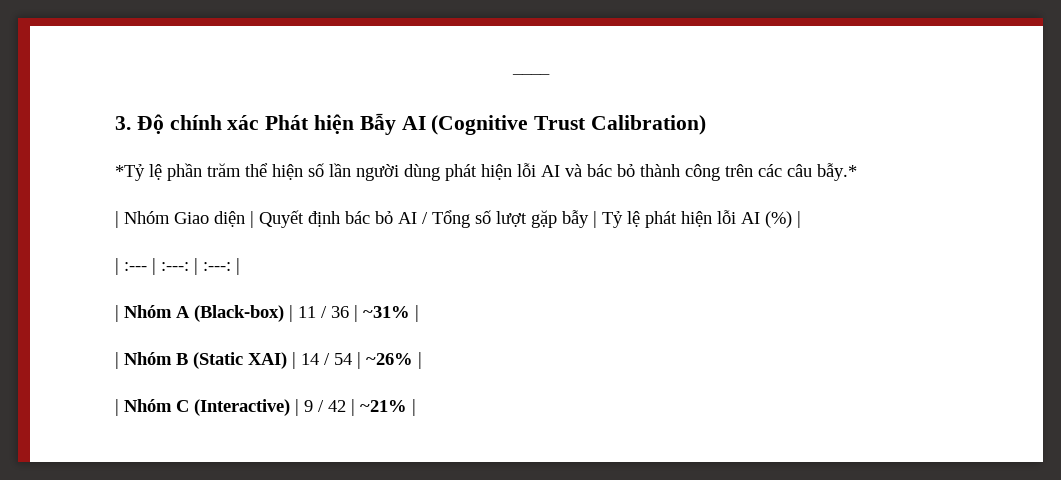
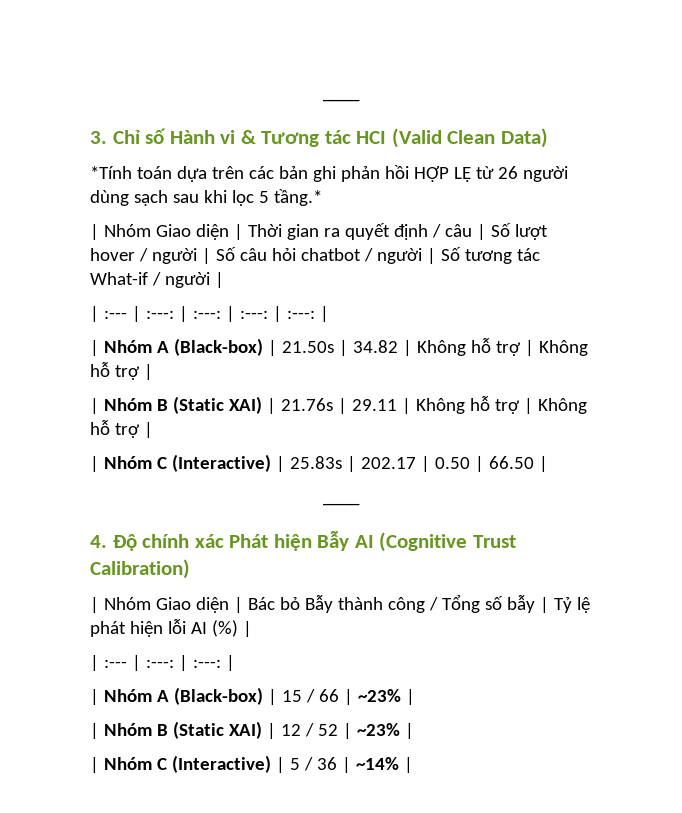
(131, 123) none -> [112,128,548,148] [90,165,568,182] [90,189,322,206] [90,223,548,240] [90,247,540,264] [90,272,224,288] [90,306,329,322] [90,338,588,356] [90,362,153,380] [90,396,587,414] [90,420,153,438] [90,454,548,472] [323,503,360,506] [90,535,107,548] Chỉ số Hành vi & Tương tác HCI (Valid Clean Data) // *Tính toán dựa trên các bản ghi phản hồi HỢP LỆ từ 26 người dùng sạch sau khi lọc 5 tầng.* // | Nhóm Giao diện | Thời gian ra quyết định / câu | Số lượt hover / người | Số câu hỏi chatbot / người | Số tương tác What-if / người | // | :--- | :---: | :---: | :---: | :---: | // | Nhóm A (Black-box) | 21.50s | 34.82 | Không hỗ trợ | Không hỗ trợ | // | Nhóm B (Static XAI) | 21.76s | 29.11 | Không hỗ trợ | Không hỗ trợ | // | Nhóm C (Interactive) | 25.83s | 202.17 | 0.50 | 66.50 | // ____ // 4.
[115,163,857,181] [115,210,417,228] // *Tỷ lệ phần trăm thể hiện số lần người dùng phát hiện lỗi AI và bác bỏ thành công trên các câu bẫy.* // | Nhóm Giao diện | Quyết định bác bỏ AI -> [90,595,425,613] // | Nhóm Giao diện | Bác bỏ Bẫy thành công
[496,210,557,228] lượt gặp -> (503, 603) none
[298,305,419,322] [115,352,422,369] [115,399,407,416] 11 / 36 | ~31% | // | Nhóm B (Static XAI) | 14 / 54 | ~26% | // | Nhóm C (Interactive) | 9 / 42 | ~21% -> [281,689,415,705] [90,721,414,739] [90,755,399,773] 15 / 66 | ~23% | // | Nhóm B (Static XAI) | 12 / 52 | ~23% | // | Nhóm C (Interactive) | 5 / 36 | ~14%

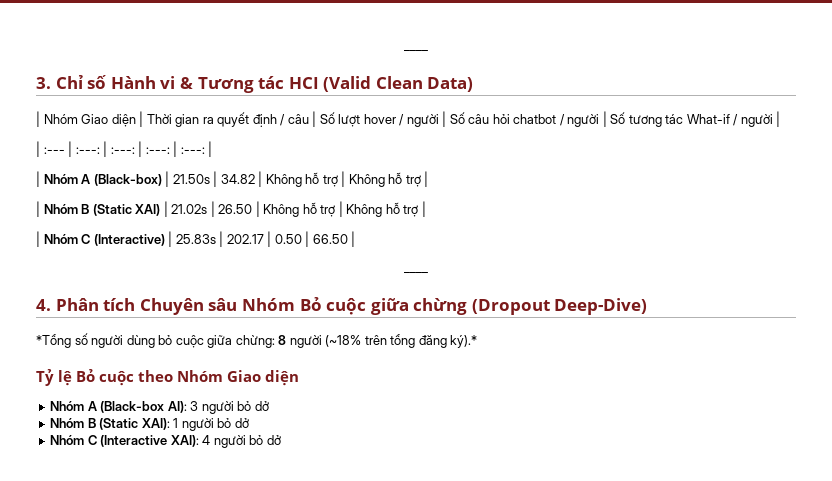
[90,165,568,182] [90,189,322,206] // *Tính toán dựa trên các bản ghi phản hồi HỢP LỆ từ 26 người dùng sạch sau khi lọc 5 tầng.* -> (474, 84) none
[280,398,397,414] 21.76s | 29.11 -> [171,201,253,217] 21.02s | 26.50
[112,531,516,552] [90,559,190,579] [90,594,590,613] [90,619,252,637] [90,655,235,671] [90,687,415,705] [90,721,414,739] [90,755,413,773] Độ chính xác Phát hiện Bẫy AI (Cognitive Trust Calibration) // | Nhóm Giao diện | Bác bỏ Bẫy thành công / Tổng số bẫy | Tỷ lệ phát hiện lỗi AI (%) | // | :--- | :---: | :---: | // | Nhóm A (Black-box) | 15 / 66 | ~23% | // | Nhóm B (Static XAI) | 12 / 52 | ~23% | // | Nhóm C (Interactive) | 5 / 36 | ~14% | -> [55,297,648,315] [36,333,478,348] [36,369,300,386] [50,401,269,414] [50,418,249,431] [50,435,281,448] Phân tích Chuyên sâu Nhóm Bỏ cuộc giữa chừng (Dropout Deep-Dive) // *Tổng số người dùng bỏ cuộc giữa chừng: 8 người (~18% trên tổng đăng ký).* // Tỷ lệ Bỏ cuộc theo Nhóm Giao diện // Nhóm A (Black-box AI): 3 người bỏ dở // Nhóm B (Static XAI): 1 người bỏ dở // Nhóm C (Interactive XAI): 4 người bỏ dở

